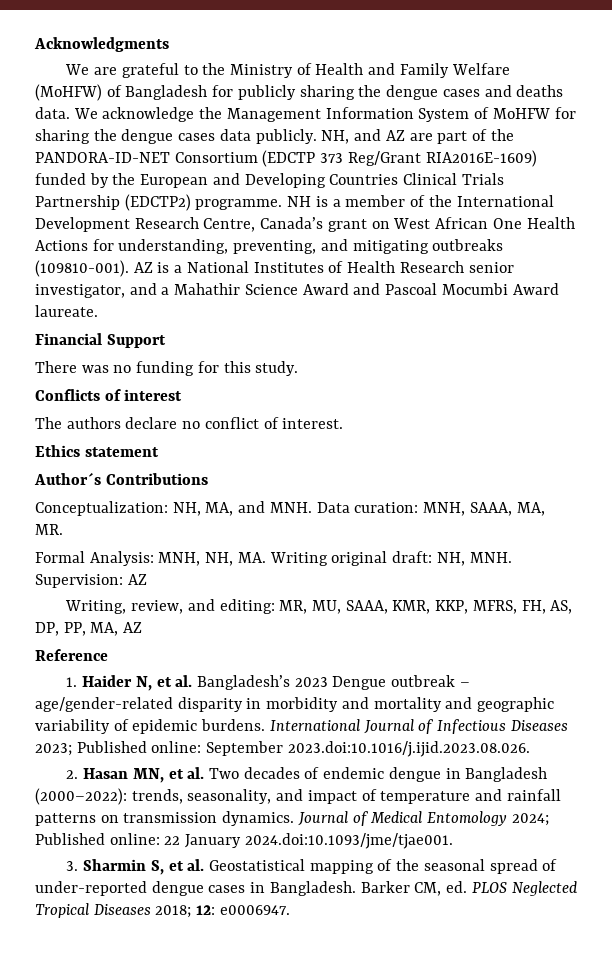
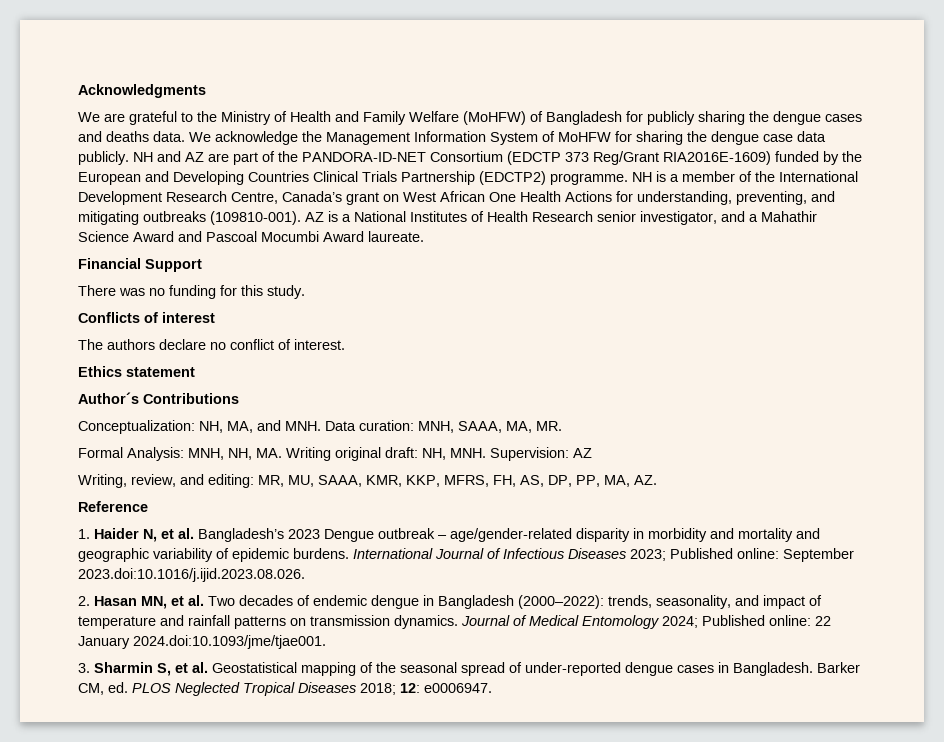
[178,133,216,141] cases -> [763,134,793,142] case
[321,130,350,144] NH, -> [133,152,153,162] NH
[123,622,143,633] AZ -> [634,475,657,485] AZ.

